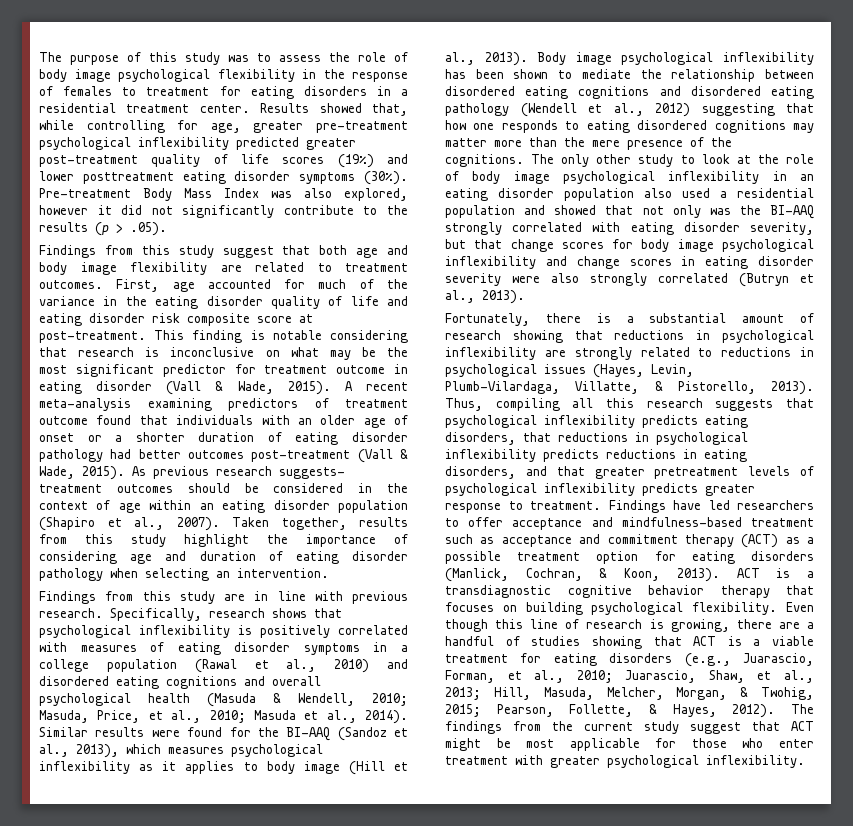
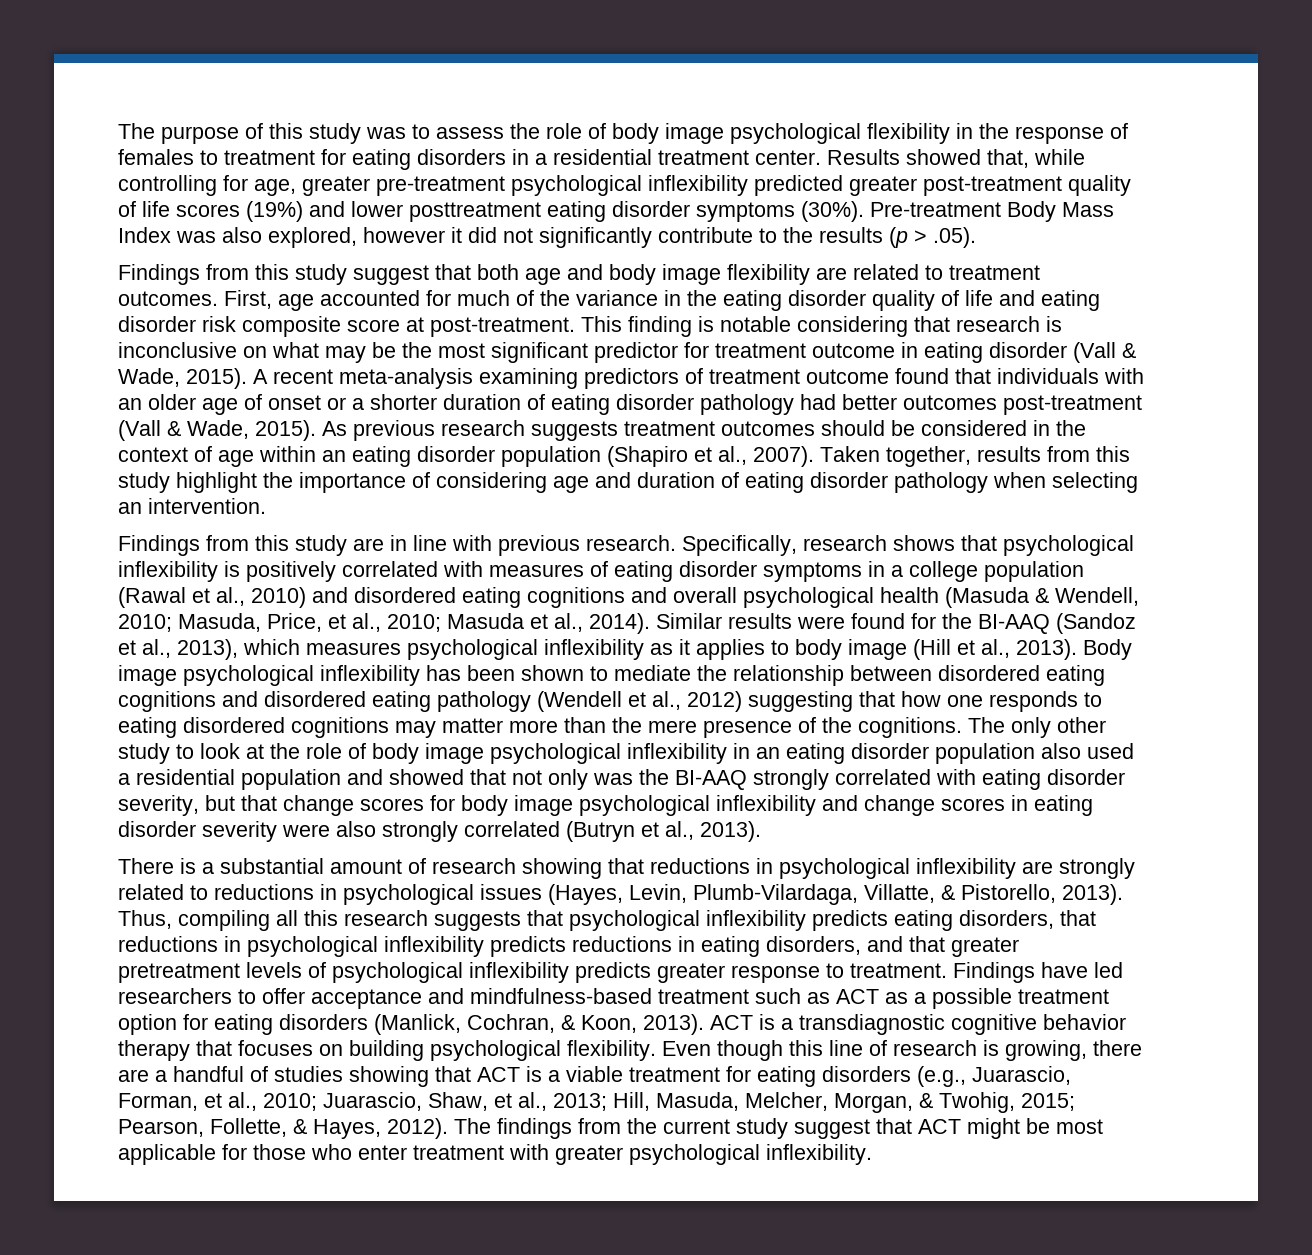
[279,467,345,479] suggests- -> [531,421,618,441] suggests
[445,313,581,326] Fortunately, there -> [118,858,174,874] There
[501,534,779,548] acceptance and commitment therapy (ACT) -> [836,989,879,1004] ACT

